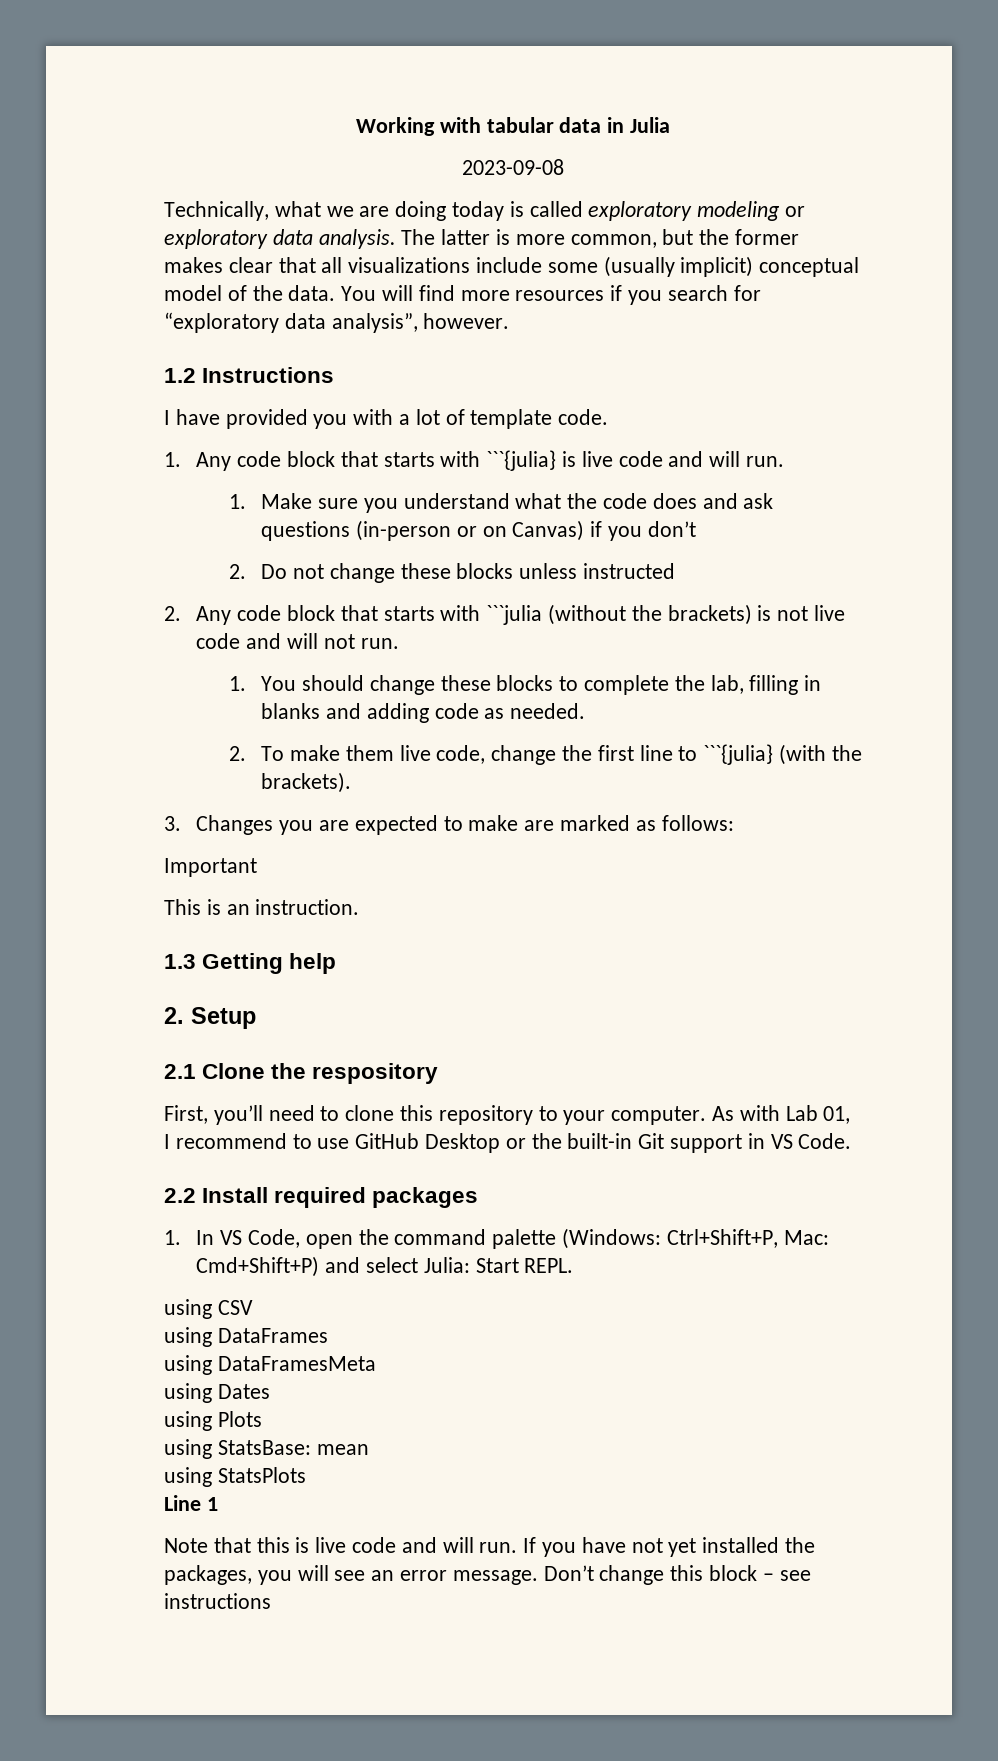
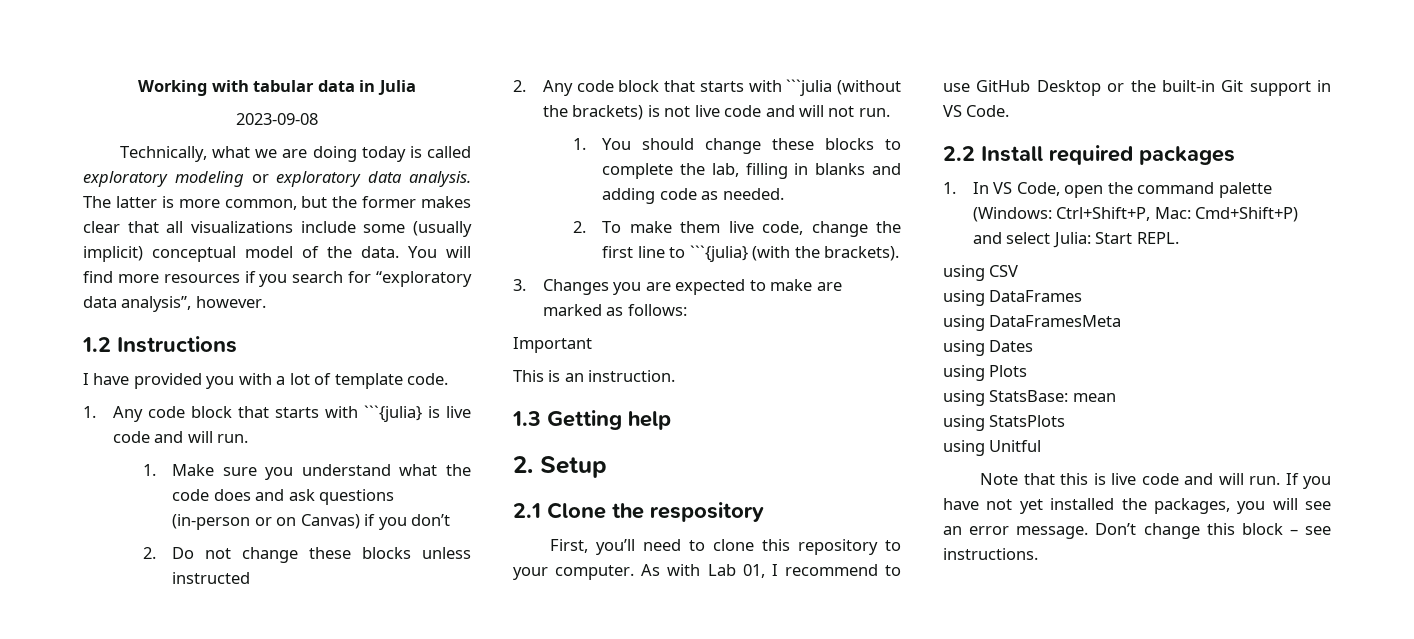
[164,1495,218,1511] Line 1 -> [943,440,1042,456] using Unitful
[164,1593,271,1609] instructions -> [943,548,1038,560] instructions.

